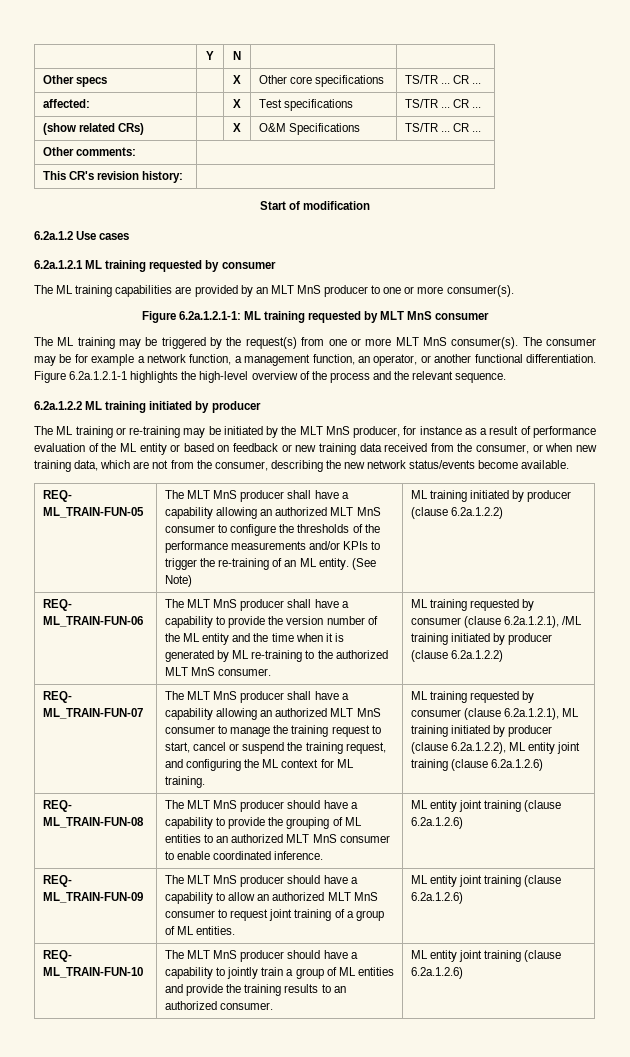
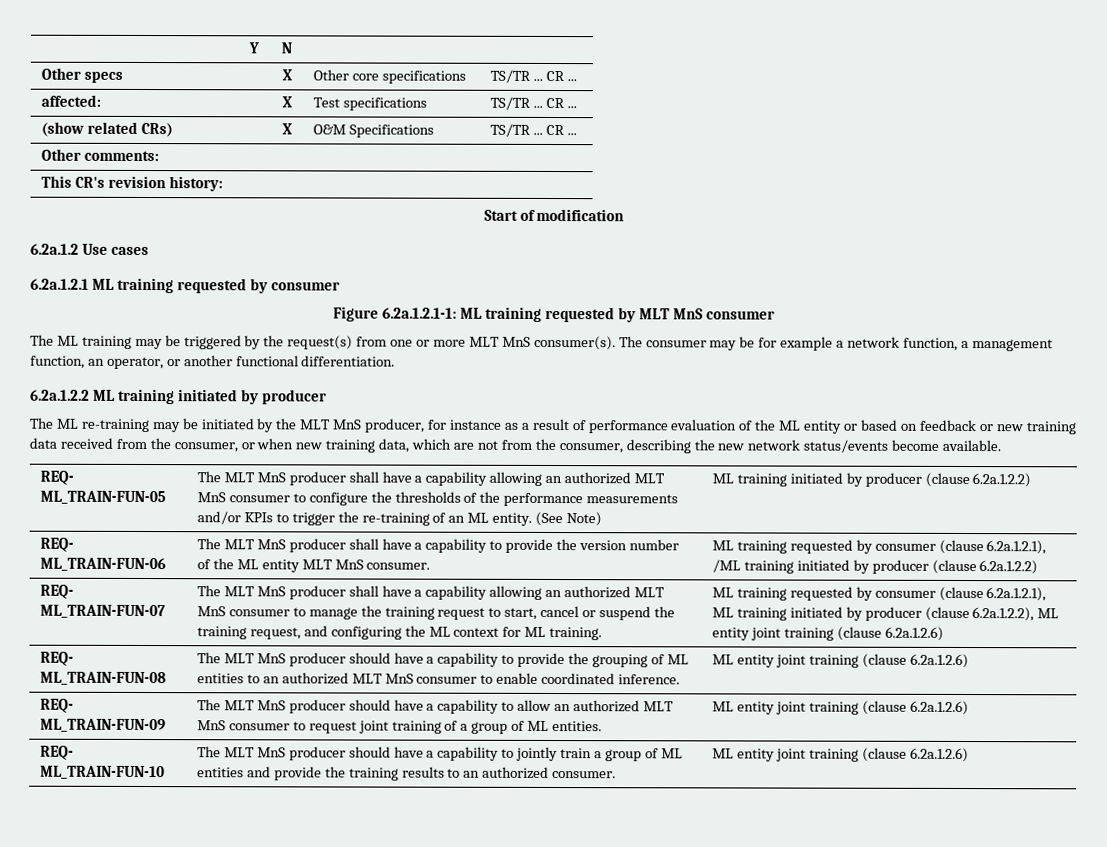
[34,285,514,297] // The ML training capabilities are provided by an MLT MnS producer to one or more consumer(s). -> (340, 286) none
[34,371,507,383] Figure 6.2a.1.2.1-1 highlights the high-level overview of the process and the relevant sequence. -> (396, 361) none
[75,426,126,438] training or -> (79, 423) none
[232,633,344,642] [165,650,388,662] and the time when it is generated by ML re-training to the authorized -> (300, 566) none

